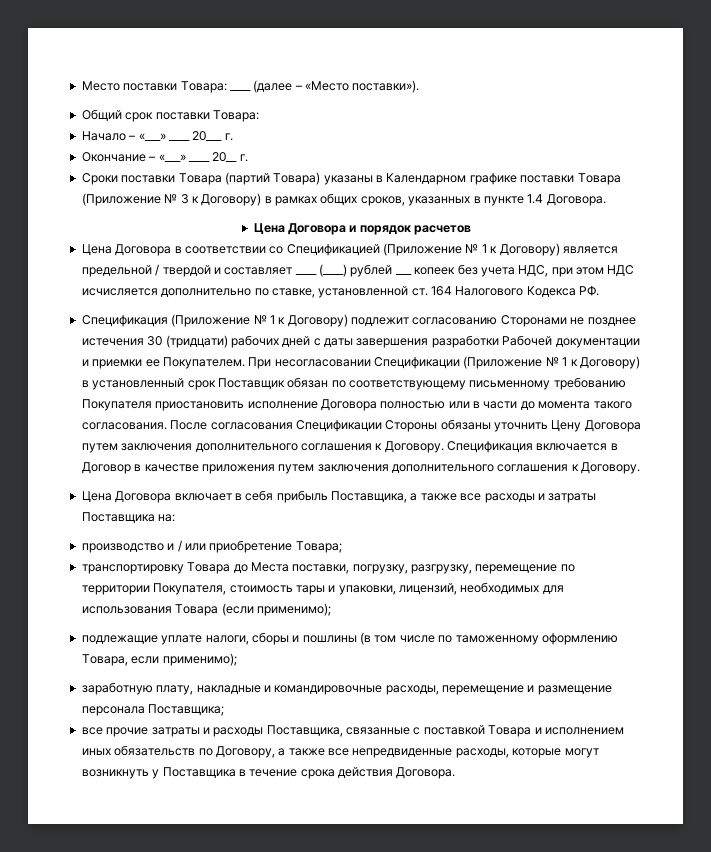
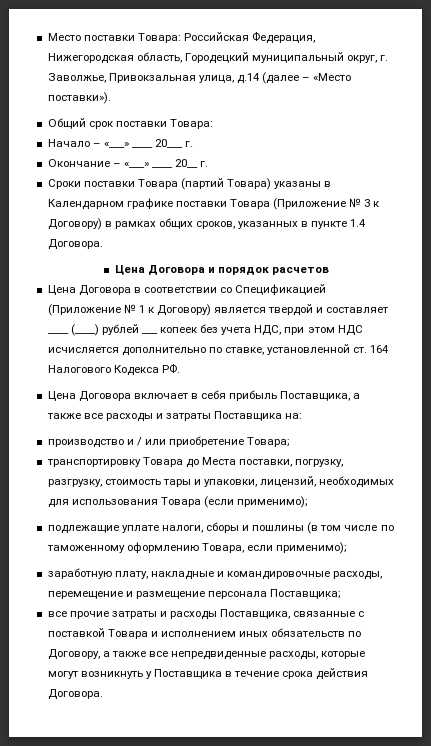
[228,90,251,91] ____ -> [183,32,316,44] [47,52,389,64] [47,73,260,84] Российская Федерация, Нижегородская область, Городецкий муниципальный округ, г. Заволжье, Привокзальная улица, д.14
[81,264,160,277] предельной / -> (267, 310) none
[81,314,636,327] [81,335,640,348] [81,356,640,369] [81,377,626,390] [81,399,632,411] [81,419,641,432] [81,441,618,453] [81,462,641,474] // Спецификация (Приложение № 1 к Договору) подлежит согласованию Сторонами не позднее истечения 30 (тридцати) рабочих дней с даты завершения разработки Рабочей документации и приемки ее Покупателем. При несогласовании Спецификации (Приложение № 1 к Договору) в установленный срок Поставщик обязан по соответствующему письменному требованию Покупателя приостановить исполнение Договора полностью или в части до момента такого согласования. После согласования Спецификации Стороны обязаны уточнить Цену Договора путем заключения дополнительного соглашения к Договору. Спецификация включается в Договор в качестве приложения путем заключения дополнительного соглашения к Договору. -> (180, 368) none
[475,564,575,574] [81,583,227,595] перемещение по территории Покупателя, -> (102, 483) none

